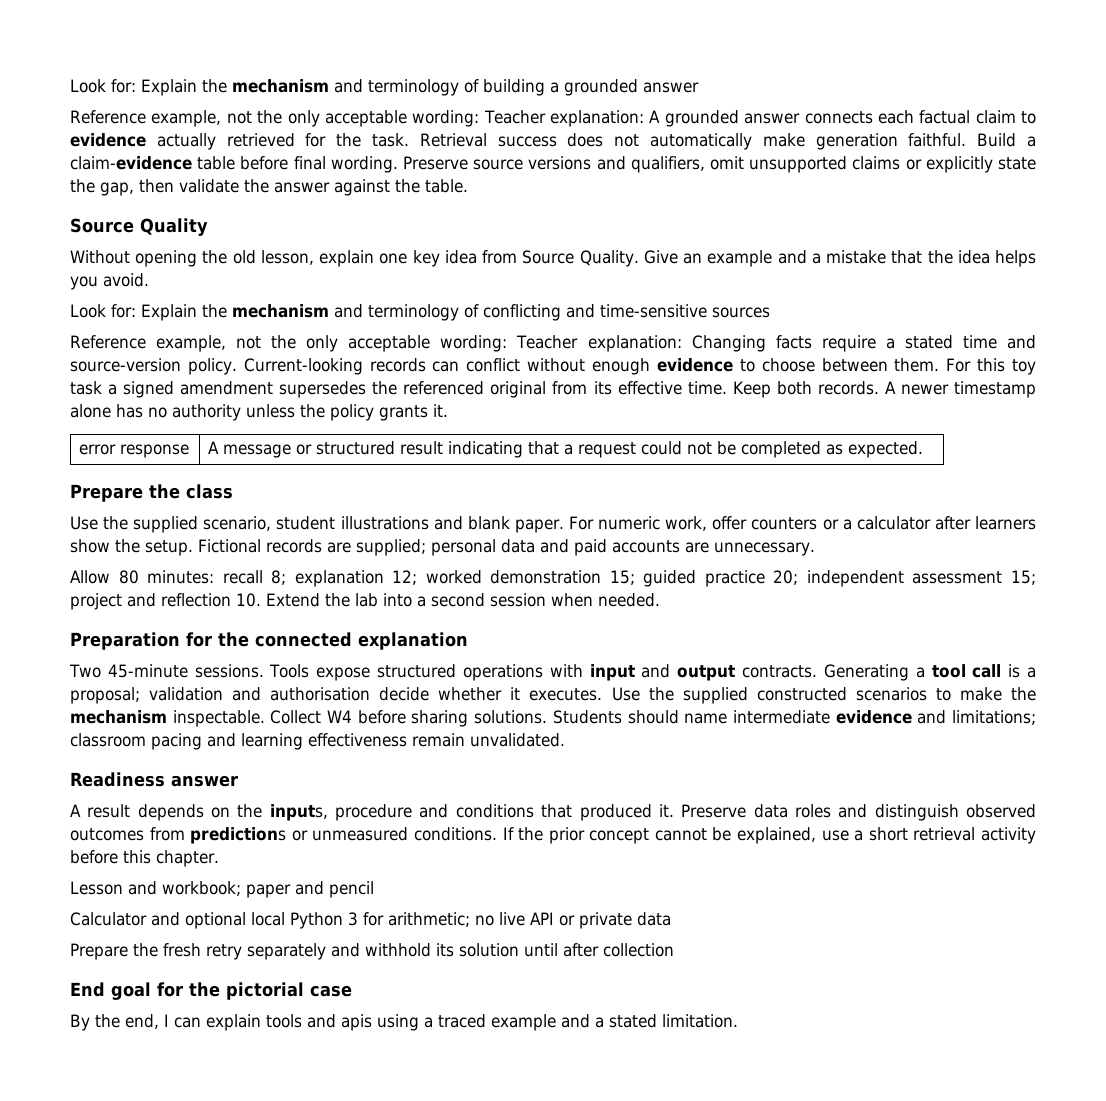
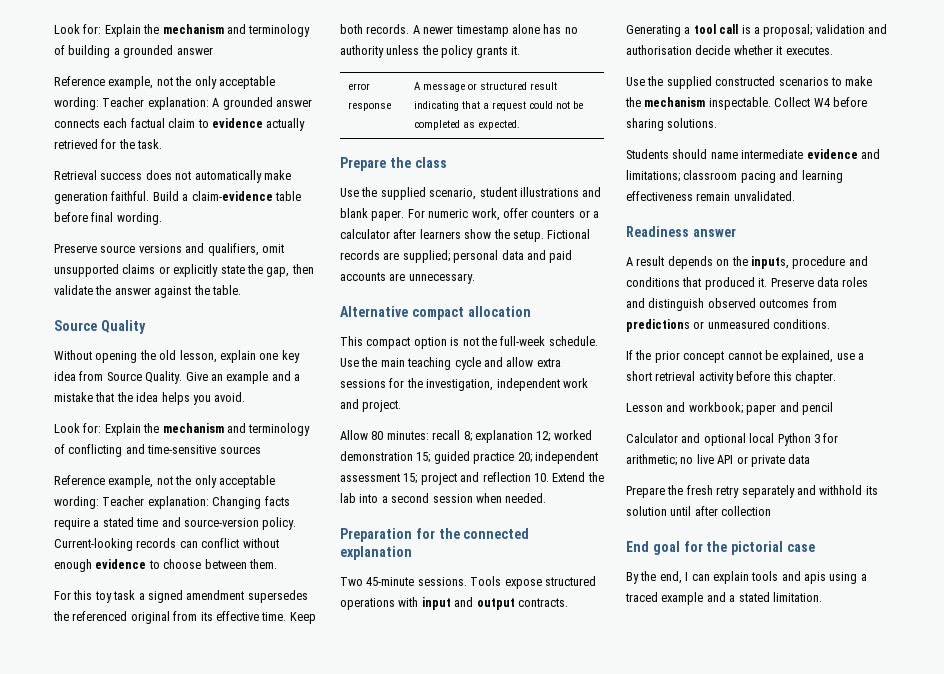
(410, 140) none -> (163, 144) //
(398, 164) none -> (162, 218) //
(940, 365) none -> (277, 564) //
(815, 549) none -> [340,306,531,320] [340,336,598,349] [340,357,561,370] [340,378,588,391] [340,399,402,412] // Alternative compact allocation // This compact option is not the full-week schedule. Use the main teaching cycle and allow extra sessions for the investigation, independent work and project.
(603, 694) none -> (833, 50) //
(548, 717) none -> (718, 123) //
(497, 834) none -> (831, 324) //

